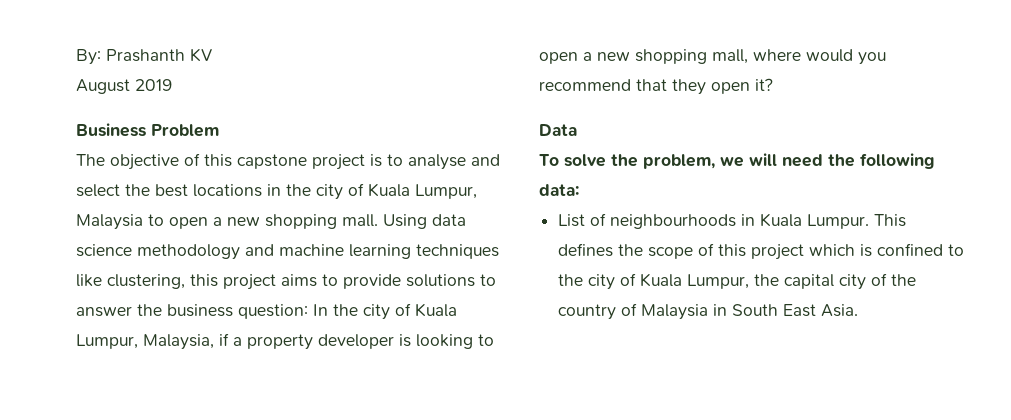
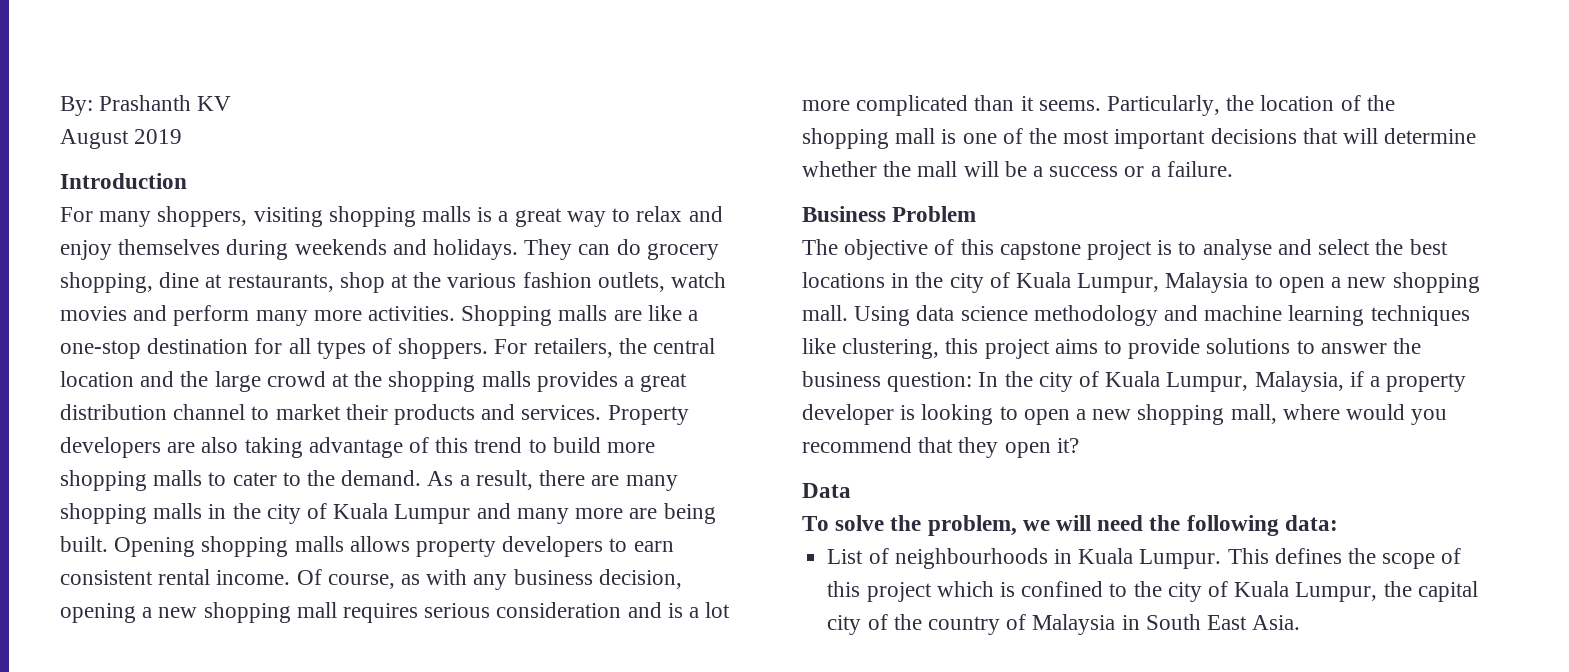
(172, 85) none -> [60,173,187,189] [60,206,723,227] [60,239,719,260] [60,272,727,293] [60,305,699,326] [60,338,716,359] [60,371,688,392] [60,404,689,425] [60,437,656,458] [60,470,678,491] [60,503,716,524] [60,536,674,557] [60,569,682,590] [60,602,731,623] [802,95,1395,116] [802,128,1477,149] [802,161,1233,177] // Introduction // For many shoppers, visiting shopping malls is a great way to relax and enjoy themselves during weekends and holidays. They can do grocery shopping, dine at restaurants, shop at the various fashion outlets, watch movies and perform many more activities. Shopping malls are like a one-stop destination for all types of shoppers. For retailers, the central location and the large crowd at the shopping malls provides a great distribution channel to market their products and services. Property developers are also taking advantage of this trend to build more shopping malls to cater to the demand. As a result, there are many shopping malls in the city of Kuala Lumpur and many more are being built. Opening shopping malls allows property developers to earn consistent rental income. Of course, as with any business decision, opening a new shopping mall requires serious consideration and is a lot more complicated than it seems. Particularly, the location of the shopping mall is one of the most important decisions that will determine whether the mall will be a success or a failure.

